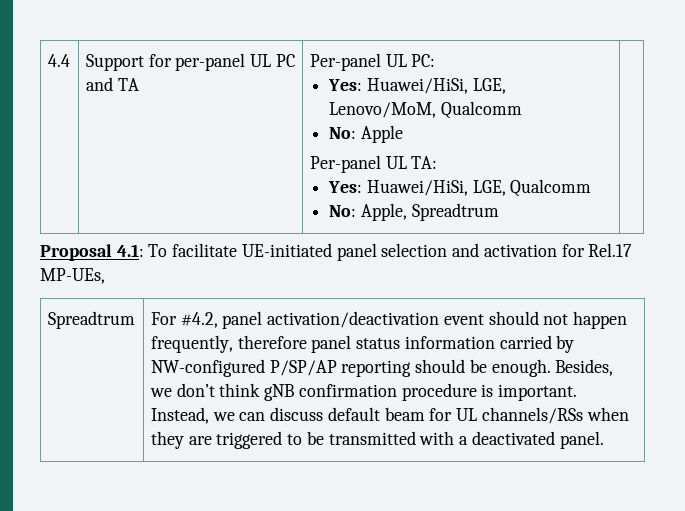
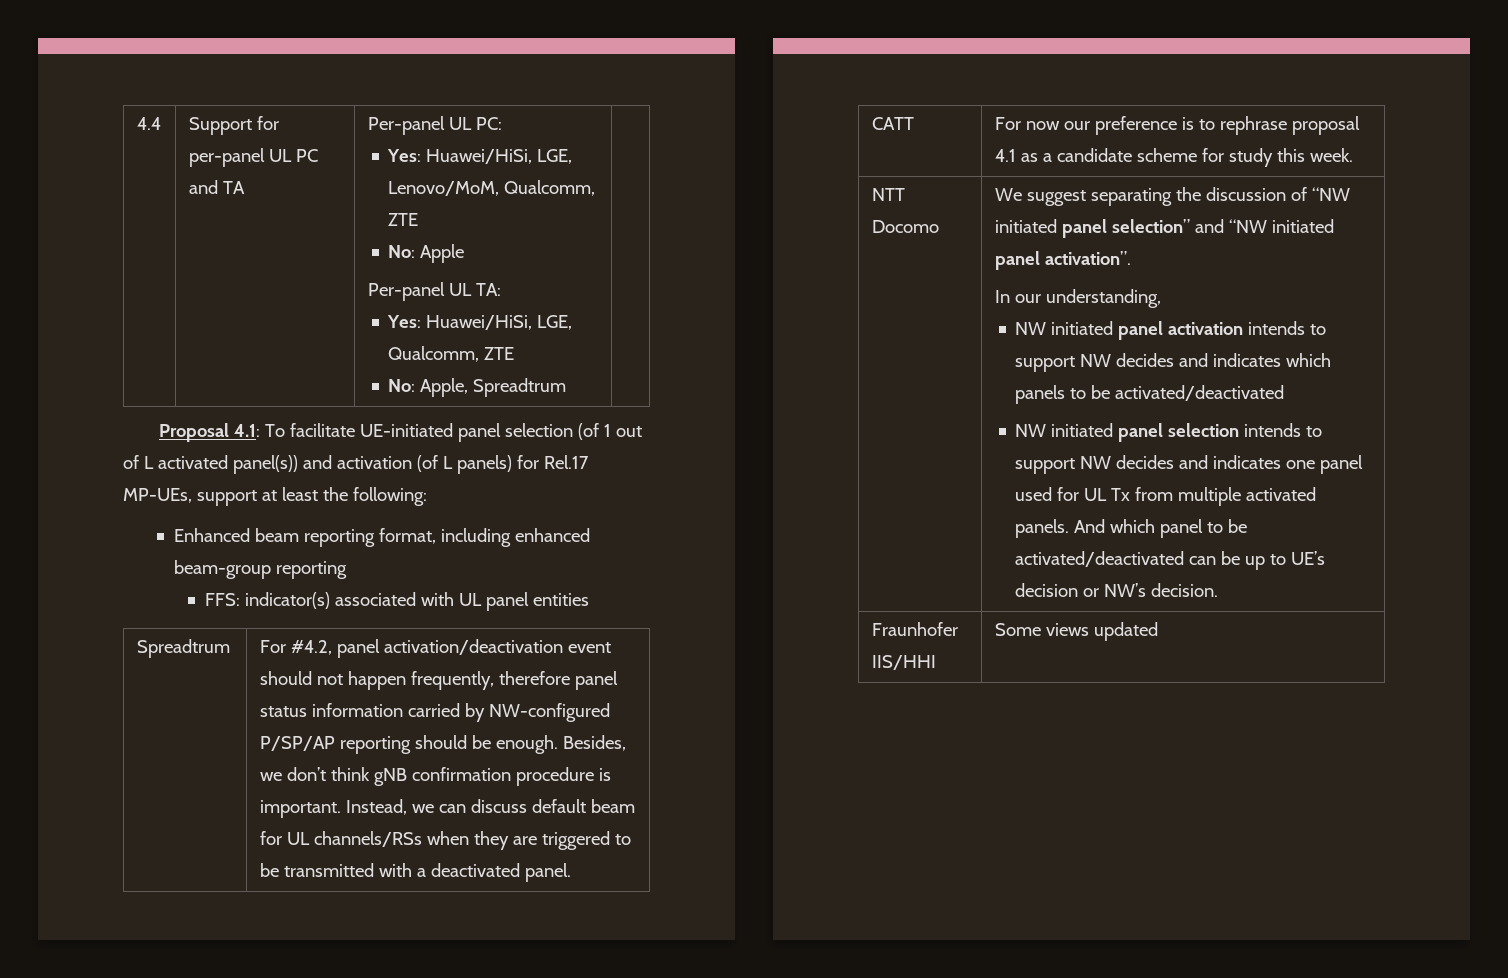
[440,101,522,119] Qualcomm -> [504,180,596,196] [388,213,419,226] Qualcomm, ZTE
[510,179,592,197] Qualcomm -> [388,346,515,362] Qualcomm, ZTE
[452,243,633,257] [40,268,105,284] and activation for Rel.17 MP-UEs, -> [577,423,642,440] [123,455,589,474] [123,487,427,506] [174,528,590,547] [174,560,348,579] [204,592,589,611] (of 1 out of L activated panel(s)) and activation (of L panels) for Rel.17 MP-UEs, support at least the following: // Enhanced beam reporting format, including enhanced beam-group reporting // FFS: indicator(s) associated with UL panel entities
(604, 440) none -> [871,117,914,130] [994,116,1360,135] [994,148,1353,167] [871,188,905,201] [871,220,939,233] [994,187,1350,206] [994,219,1334,238] [994,251,1131,270] [994,289,1161,308] [1015,321,1327,340] [1015,353,1332,372] [1015,385,1285,404] [1015,423,1323,442] [1015,455,1364,474] [1015,487,1317,506] [1015,519,1248,538] [1015,551,1326,570] [1015,583,1219,597] [871,622,958,636] [871,655,936,670] [994,622,1158,641] // CATT | For now our preference is to rephrase proposal 4.1 as a candidate scheme for study this week. // NTT Docomo | We suggest separating the discussion of “NW initiated panel selection” and “NW initiated panel activation”. // In our understanding, // NW initiated panel activation intends to support NW decides and indicates which panels to be activated/deactivated // NW initiated panel selection intends to support NW decides and indicates one panel used for UL Tx from multiple activated panels. And which panel to be activated/deactivated can be up to UE’s decision or NW’s decision. // Fraunhofer IIS/HHI | Some views updated

